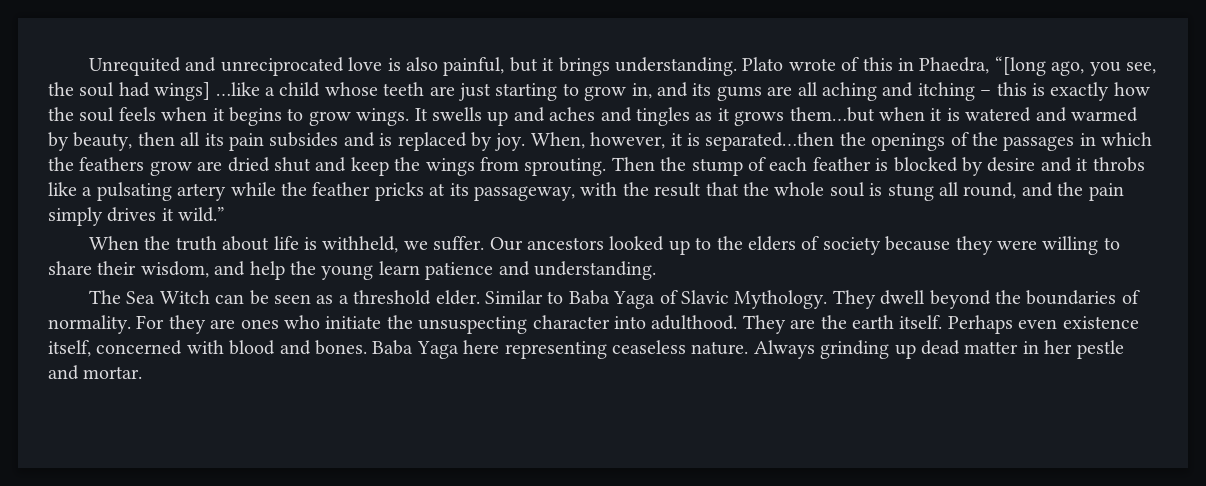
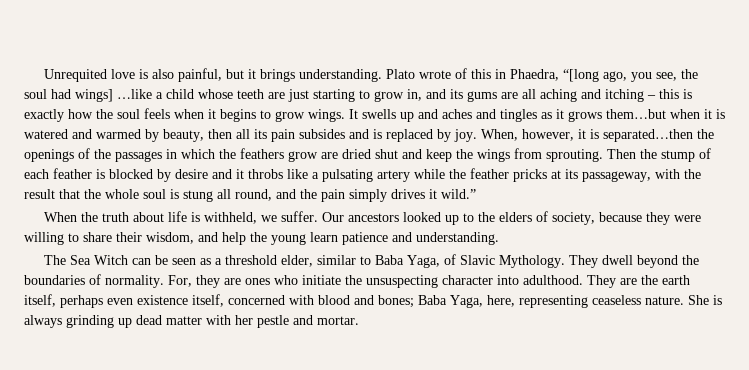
[185,57,344,76] and unreciprocated -> (108, 75) none
[822,237,881,255] society -> [552,212,596,225] society,
[435,290,543,305] elder. Similar -> [281,255,357,267] elder, similar
[613,291,656,309] Yaga -> [407,255,441,268] Yaga,
[136,315,165,329] For -> [168,275,192,287] For,
[899,315,1013,334] itself. Perhaps -> [24,294,103,308] itself, perhaps
[315,340,815,359] bones. Baba Yaga here representing ceaseless nature. Always -> [378,295,722,308] [24,315,62,328] bones; Baba Yaga, here, representing ceaseless nature. She is always
[1022,341,1039,354] in -> [206,315,231,325] with

